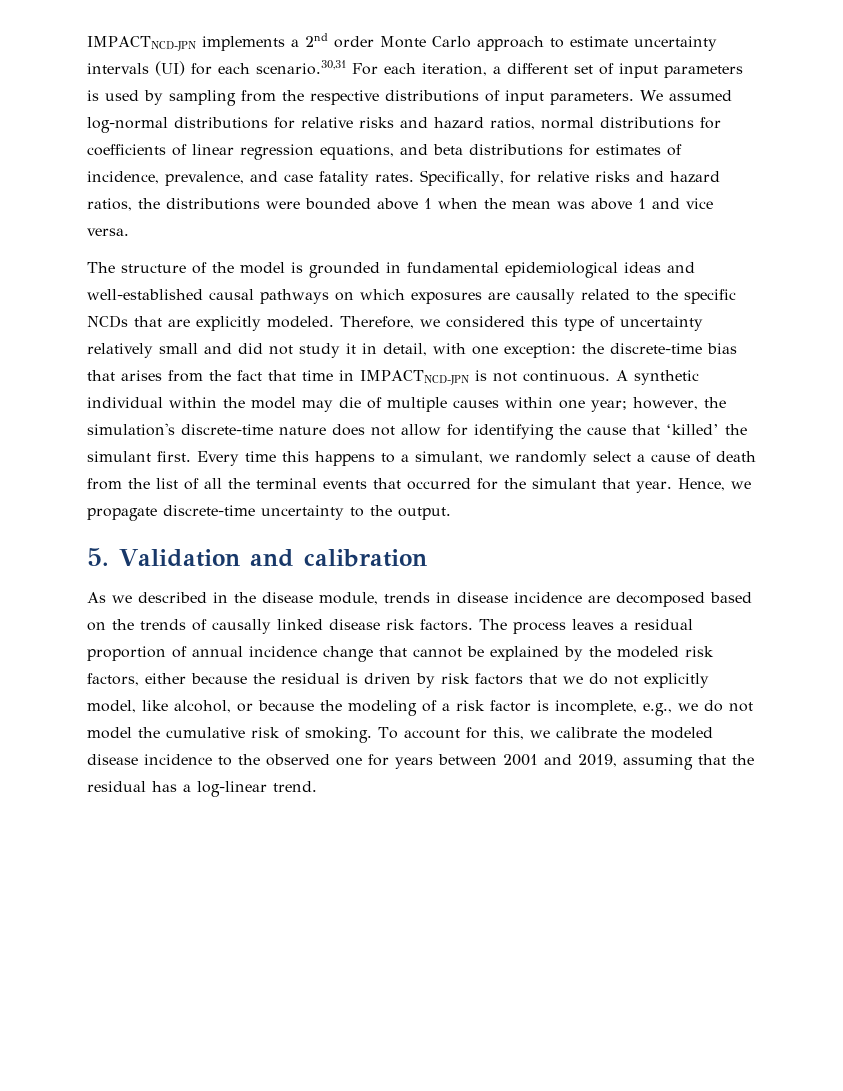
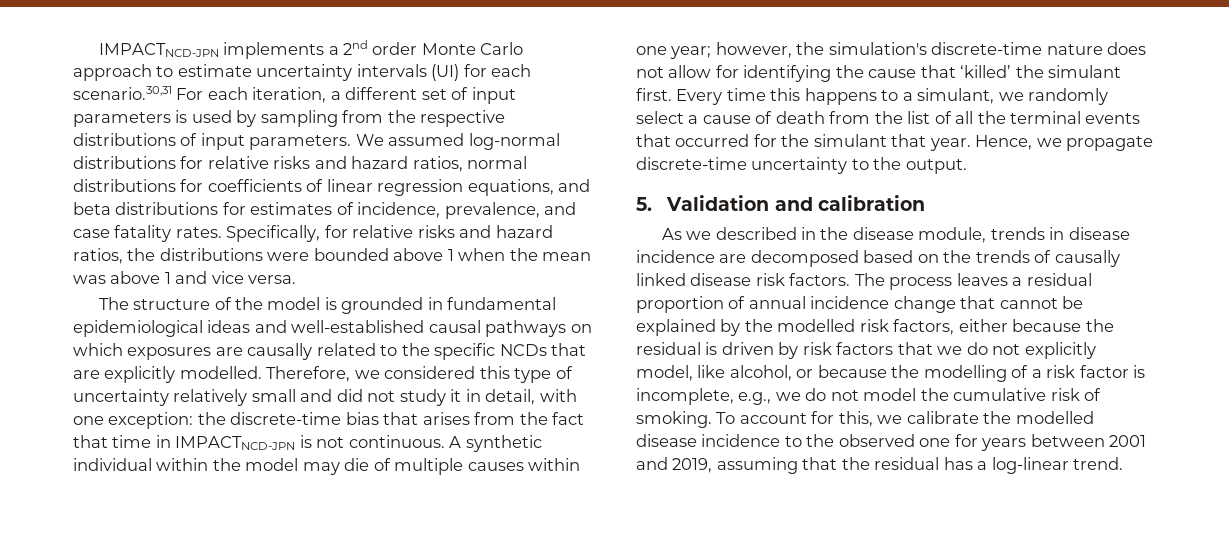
[267,316,334,328] modeled. -> [179,366,262,379] modelled.
[617,646,679,658] modeled -> [777,319,856,332] modelled
[348,700,417,716] modeling -> [923,365,1007,382] modelling
[650,727,713,739] modeled -> [1015,411,1094,424] modelled

